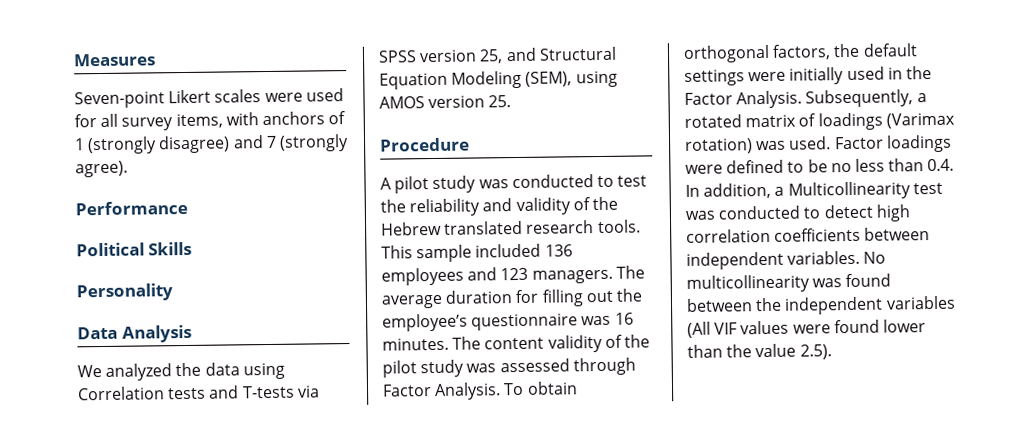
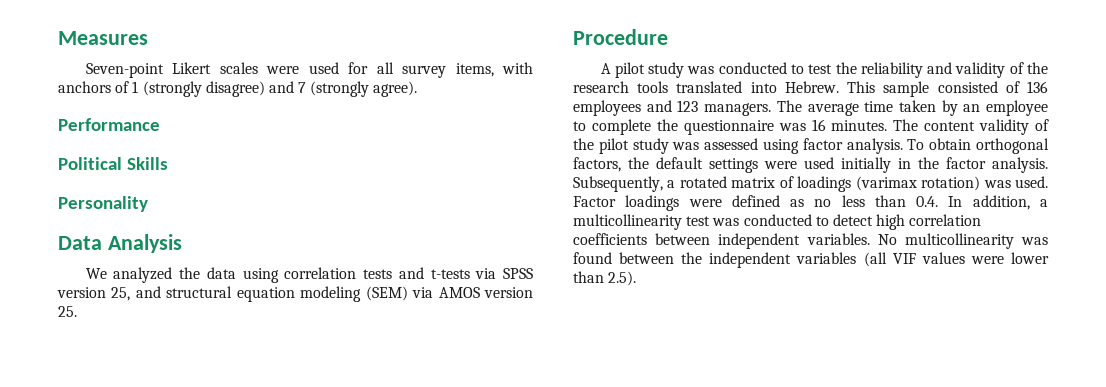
[77,386,165,401] Correlation -> [284,267,357,279] correlation
[241,385,295,399] T-tests -> [430,269,470,279] t-tests
[538,46,617,61] [379,70,618,90] Structural Equation Modeling (SEM), using -> [166,286,434,302] structural equation modeling (SEM) via
[381,219,641,236] [381,243,542,263] Hebrew translated research tools. This sample included -> [573,81,1020,97] research tools translated into Hebrew. This sample consisted of
[445,288,642,307] [382,313,468,332] duration for filling out the employee’s -> [864,100,1048,116] [573,119,678,135] time taken by an employee to complete the
[572,357,636,376] [382,382,502,400] through Factor Analysis. -> [763,138,903,154] using factor analysis.
[789,66,932,85] [684,90,803,109] initially used in the Factor Analysis. -> [804,157,1048,173] used initially in the factor analysis.
[885,112,955,129] (Varimax -> [855,176,917,191] (varimax
[787,159,828,173] to be -> [790,199,805,207] as
[787,181,911,200] Multicollinearity -> [573,214,682,230] multicollinearity
[687,321,711,338] (All -> [863,252,887,267] (all
[833,319,880,334] found -> (1004, 260) none
[726,343,797,358] the value -> (604, 277) none

